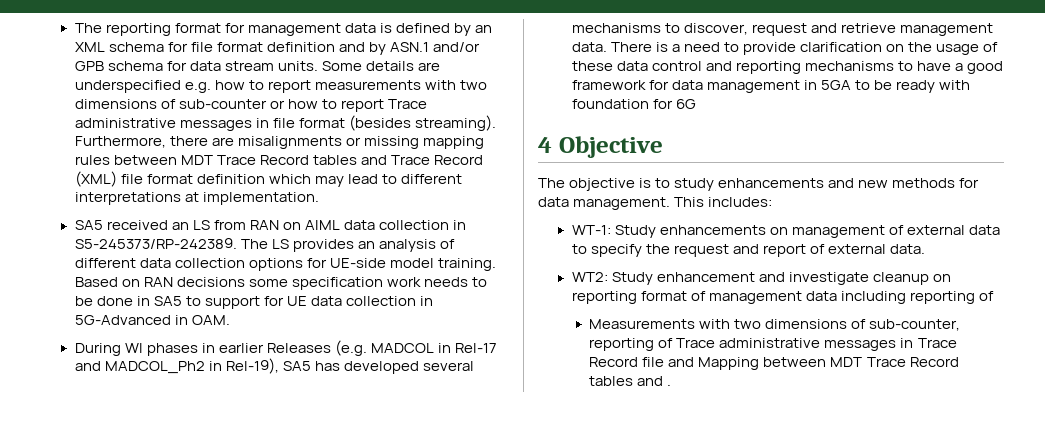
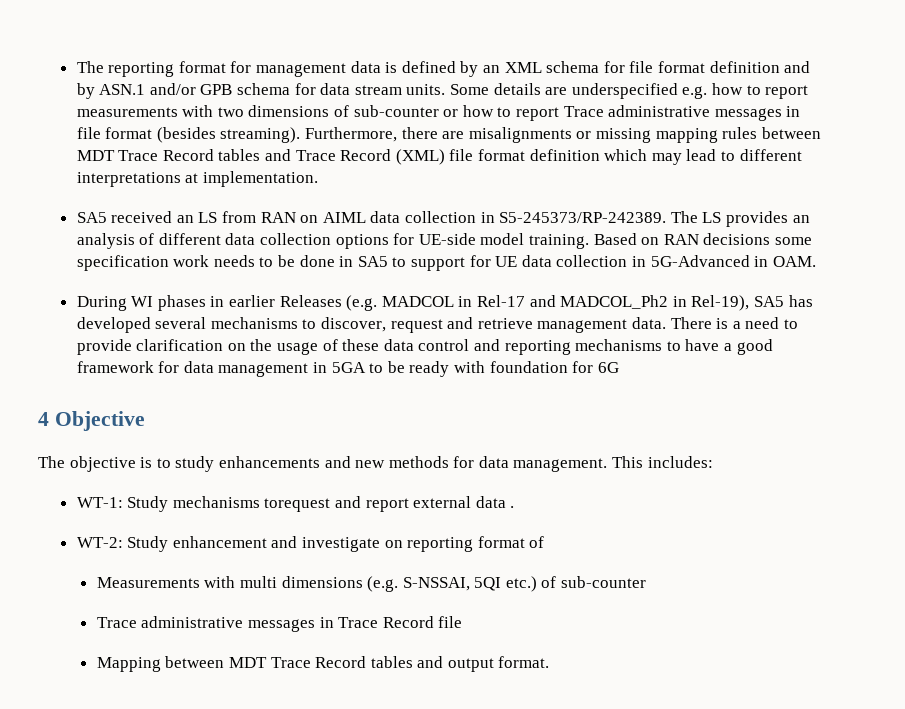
[659,225,1001,238] [571,244,926,257] [571,272,608,282] enhancements on management of external data to specify the request and report of external data. // WT2: -> [172,496,515,512] [76,537,123,548] mechanisms torequest and report external data . // WT-2:
[873,272,930,285] cleanup -> (381, 544) none
[709,291,995,304] [589,319,961,331] [589,338,674,351] management data including reporting of // Measurements with two dimensions of sub-counter, reporting of -> [96,576,647,592] // Measurements with multi dimensions (e.g. S-NSSAI, 5QI etc.) of sub-counter //
[668,357,695,367] and -> (463, 622) //
[667,384,672,386] . -> [447,656,550,672] output format.

